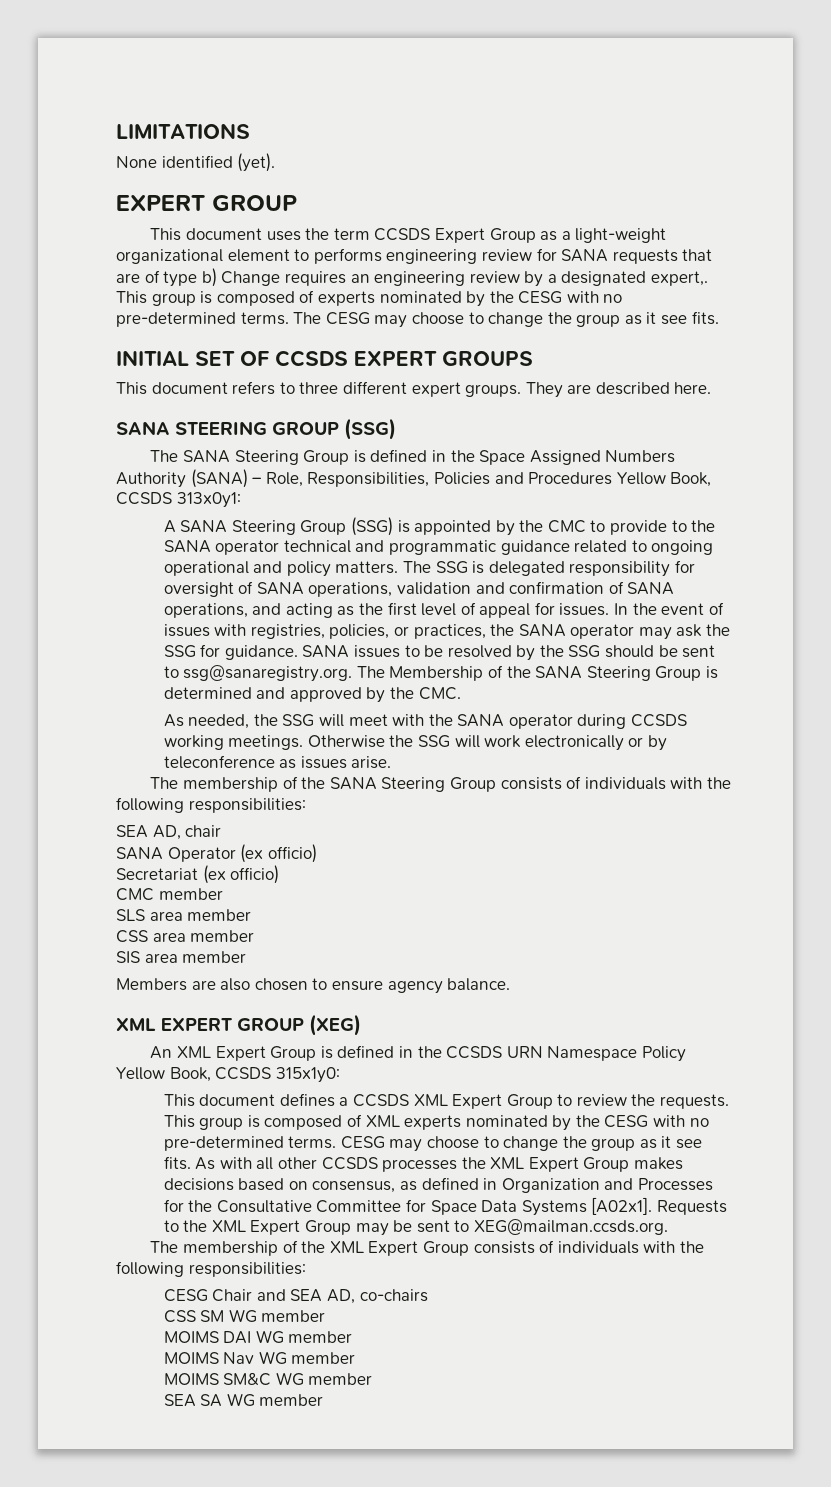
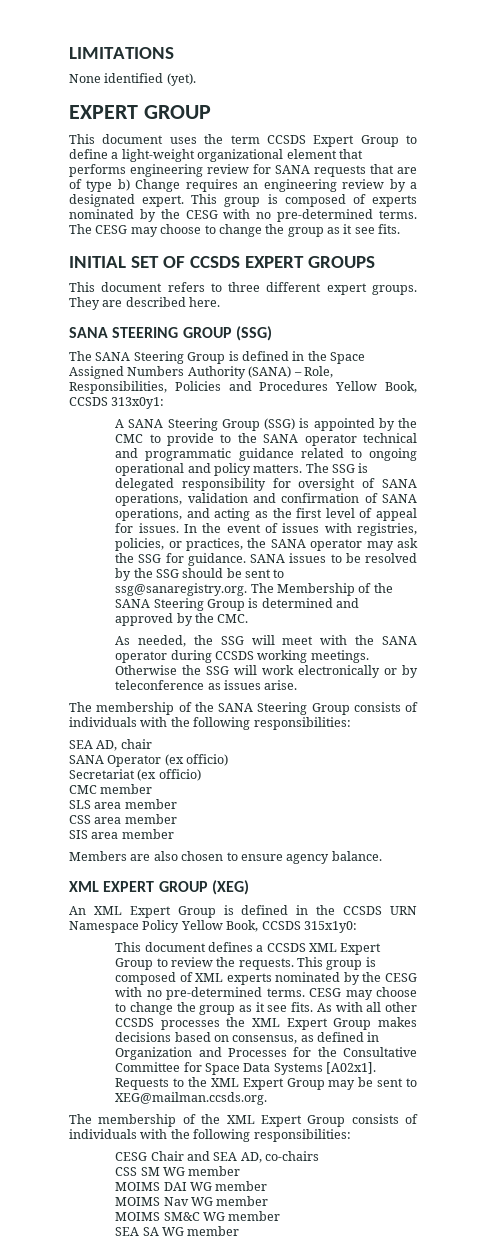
[540,231,558,241] as -> [406,135,417,144] [69,149,108,159] to define
[294,249,310,261] to -> [338,149,363,159] that
[651,271,709,286] expert,. -> [142,195,185,207] expert.

